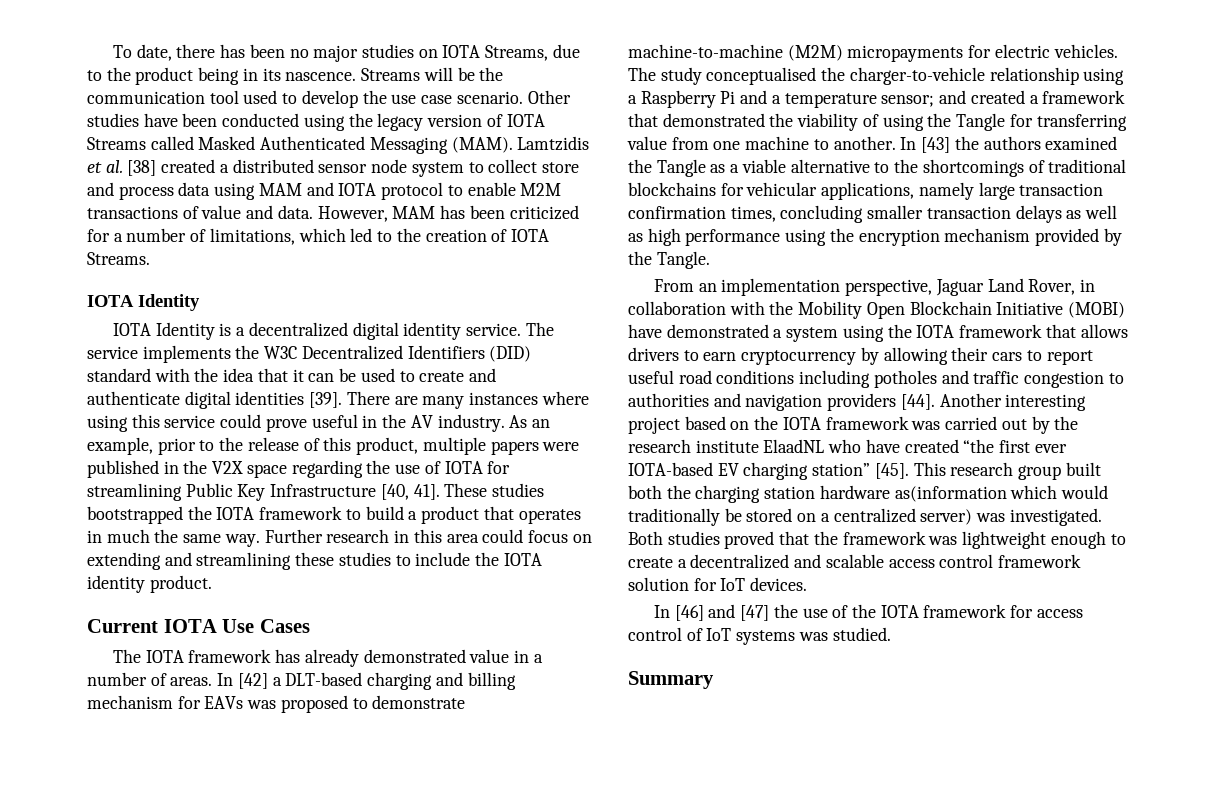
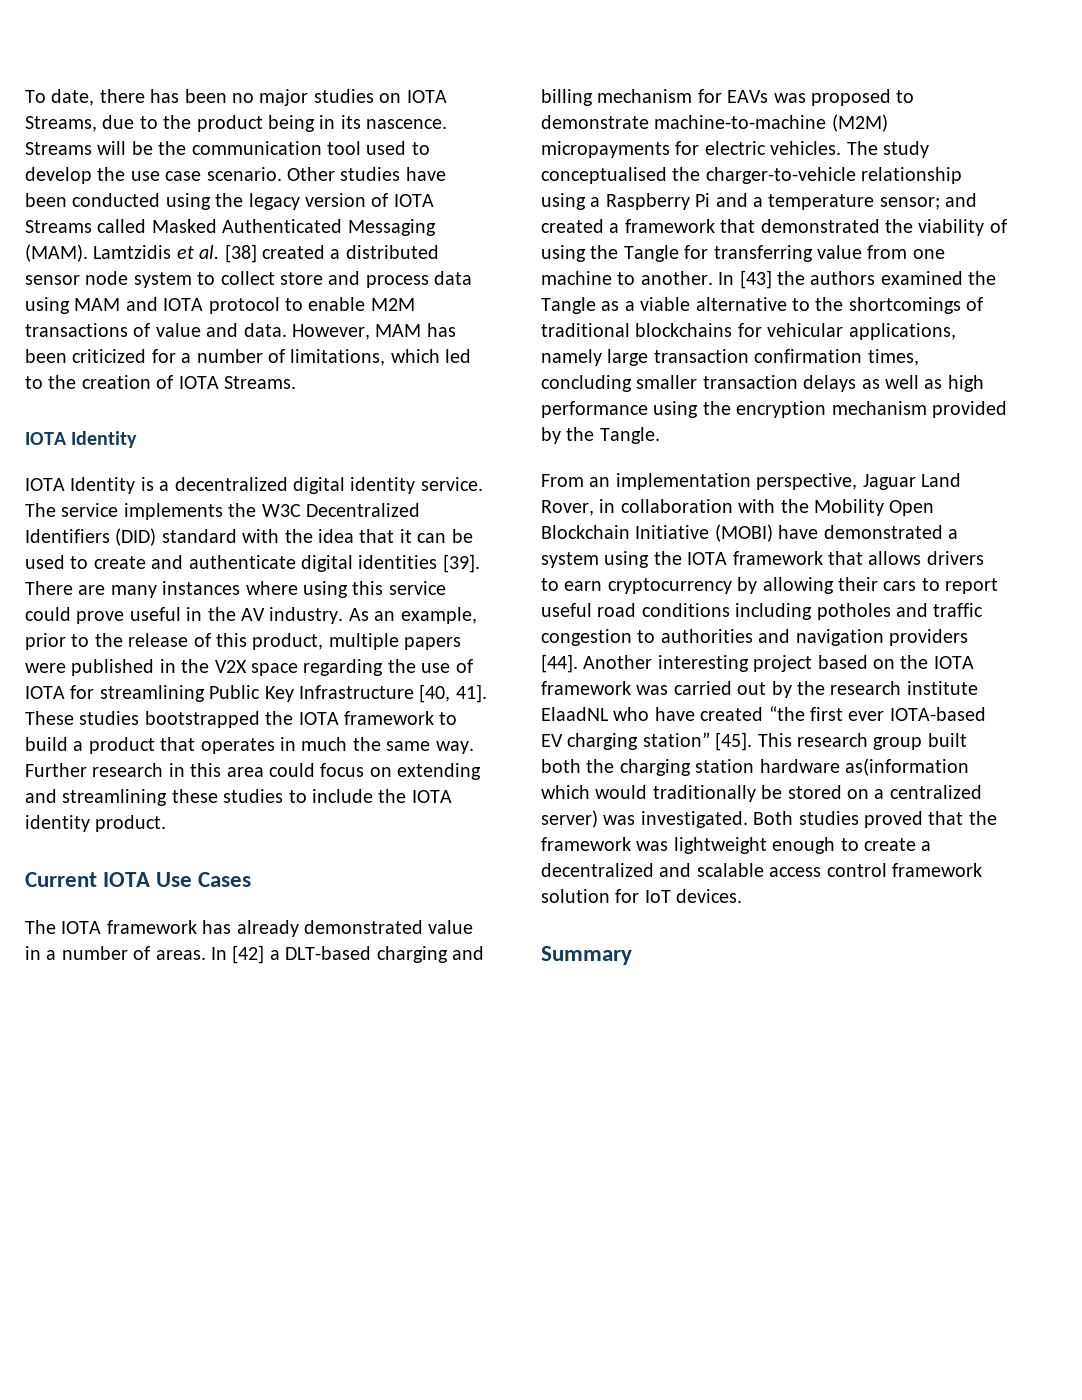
[653,604,1083,621] [628,627,891,645] // In [46] and [47] the use of the IOTA framework for access control of IoT systems was studied. -> (743, 896) none

